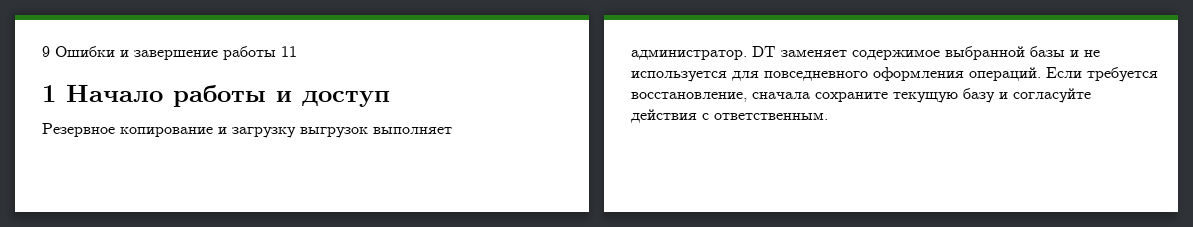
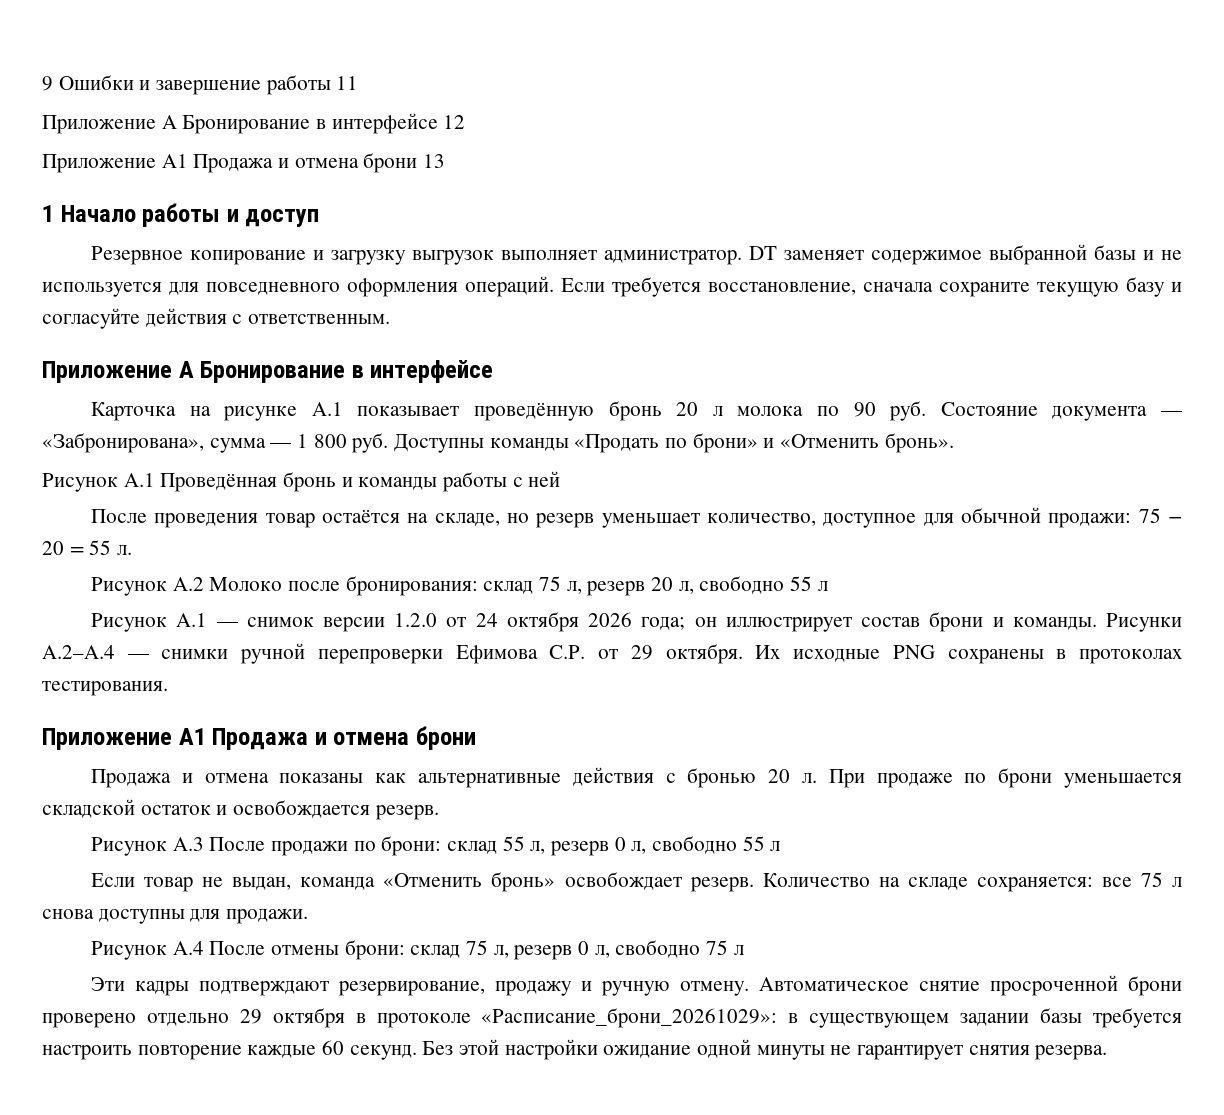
(297, 51) none -> [42,113,466,134] [42,153,446,173] // Приложение А Бронирование в интерфейсе 12 // Приложение А1 Продажа и отмена брони 13
(828, 116) none -> [42,360,494,383] [91,401,1182,421] [42,433,954,453] [42,471,561,492] [91,507,1182,528] [42,540,133,555] [91,576,828,596] [91,612,1182,632] [42,643,1183,664] [42,681,168,696] [42,726,477,750] [91,767,1182,788] [42,799,439,820] [91,836,781,856] [91,872,1182,892] [42,909,309,924] [91,940,744,960] [91,975,1183,996] [42,1008,1182,1028] [42,1039,1108,1060] // Приложение А Бронирование в интерфейсе // Карточка на рисунке А.1 показывает проведённую бронь 20 л молока по 90 руб. Состояние документа — «Забронирована», сумма — 1 800 руб. Доступны команды «Продать по брони» и «Отменить бронь». // Рисунок А.1 Проведённая бронь и команды работы с ней // После проведения товар остаётся на складе, но резерв уменьшает количество, доступное для обычной продажи: 75 − 20 = 55 л. // Рисунок А.2 Молоко после бронирования: склад 75 л, резерв 20 л, свободно 55 л // Рисунок А.1 — снимок версии 1.2.0 от 24 октября 2026 года; он иллюстрирует состав брони и команды. Рисунки А.2–А.4 — снимки ручной перепроверки Ефимова С.Р. от 29 октября. Их исходные PNG сохранены в протоколах тестирования. // Приложение А1 Продажа и отмена брони // Продажа и отмена показаны как альтернативные действия с бронью 20 л. При продаже по брони уменьшается складской остаток и освобождается резерв. // Рисунок А.3 После продажи по брони: склад 55 л, резерв 0 л, свободно 55 л // Если товар не выдан, команда «Отменить бронь» освобождает резерв. Количество на складе сохраняется: все 75 л снова доступны для продажи. // Рисунок А.4 После отмены брони: склад 75 л, резерв 0 л, свободно 75 л // Эти кадры подтверждают резервирование, продажу и ручную отмену. Автоматическое снятие просроченной брони проверено отдельно 29 октября в протоколе «Расписание_брони_20261029»: в существующем задании базы требуется настроить повторение каждые 60 секунд. Без этой настройки ожидание одной минуты не гарантирует снятия резерва.

